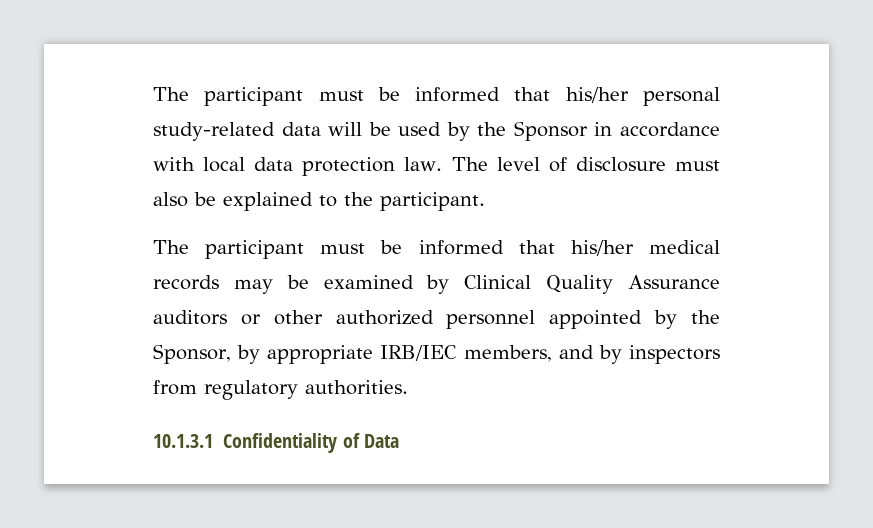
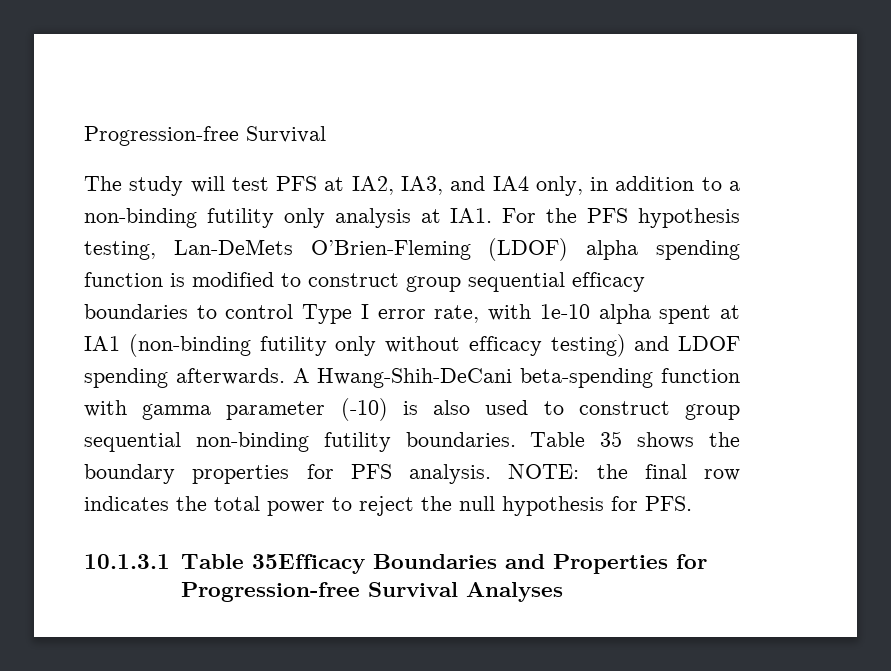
[153,87,720,106] [153,121,720,141] [153,157,720,176] [153,192,485,211] [153,240,720,259] [153,275,720,294] [153,310,720,329] [153,344,720,364] [153,380,408,400] [153,433,400,453] The participant must be informed that his/her personal study-related data will be used by the Sponsor in accordance with local data protection law. The level of disclosure must also be explained to the participant. // The participant must be informed that his/her medical records may be examined by Clinical Quality Assurance auditors or other authorized personnel appointed by the Sponsor, by appropriate IRB/IEC members, and by inspectors from regulatory authorities. // 10.1.3.1 Confidentiality of Data -> [84,126,326,146] [84,176,741,196] [84,208,741,228] [84,238,740,261] [84,272,645,292] [84,304,741,324] [84,334,740,357] [84,368,740,388] [84,398,740,421] [84,431,740,452] [84,464,740,484] [84,496,692,516] [84,554,707,574] [180,582,563,602] Progression-free Survival // The study will test PFS at IA2, IA3, and IA4 only, in addition to a non-binding futility only analysis at IA1. For the PFS hypothesis testing, Lan-DeMets O’Brien-Fleming (LDOF) alpha spending function is modified to construct group sequential efficacy boundaries to control Type I error rate, with 1e-10 alpha spent at IA1 (non-binding futility only without efficacy testing) and LDOF spending afterwards. A Hwang-Shih-DeCani beta-spending function with gamma parameter (-10) is also used to construct group sequential non-binding futility boundaries. Table 35 shows the boundary properties for PFS analysis. NOTE: the final row indicates the total power to reject the null hypothesis for PFS. // 10.1.3.1 Table 35Efficacy Boundaries and Properties for Progression-free Survival Analyses

